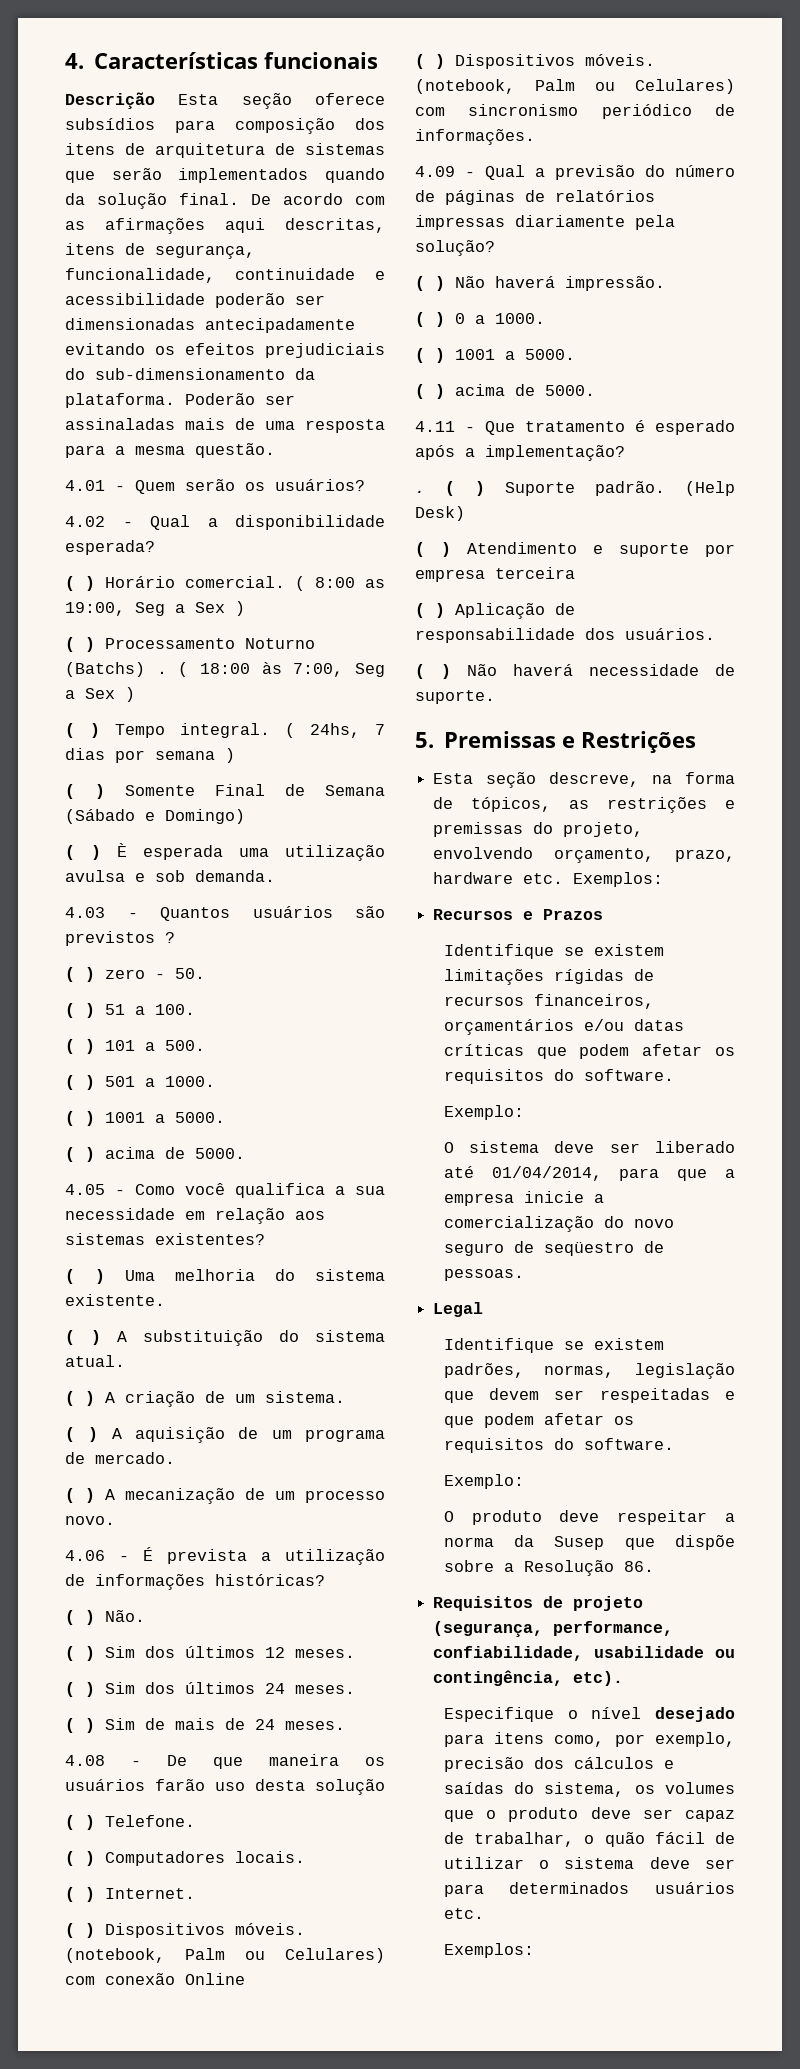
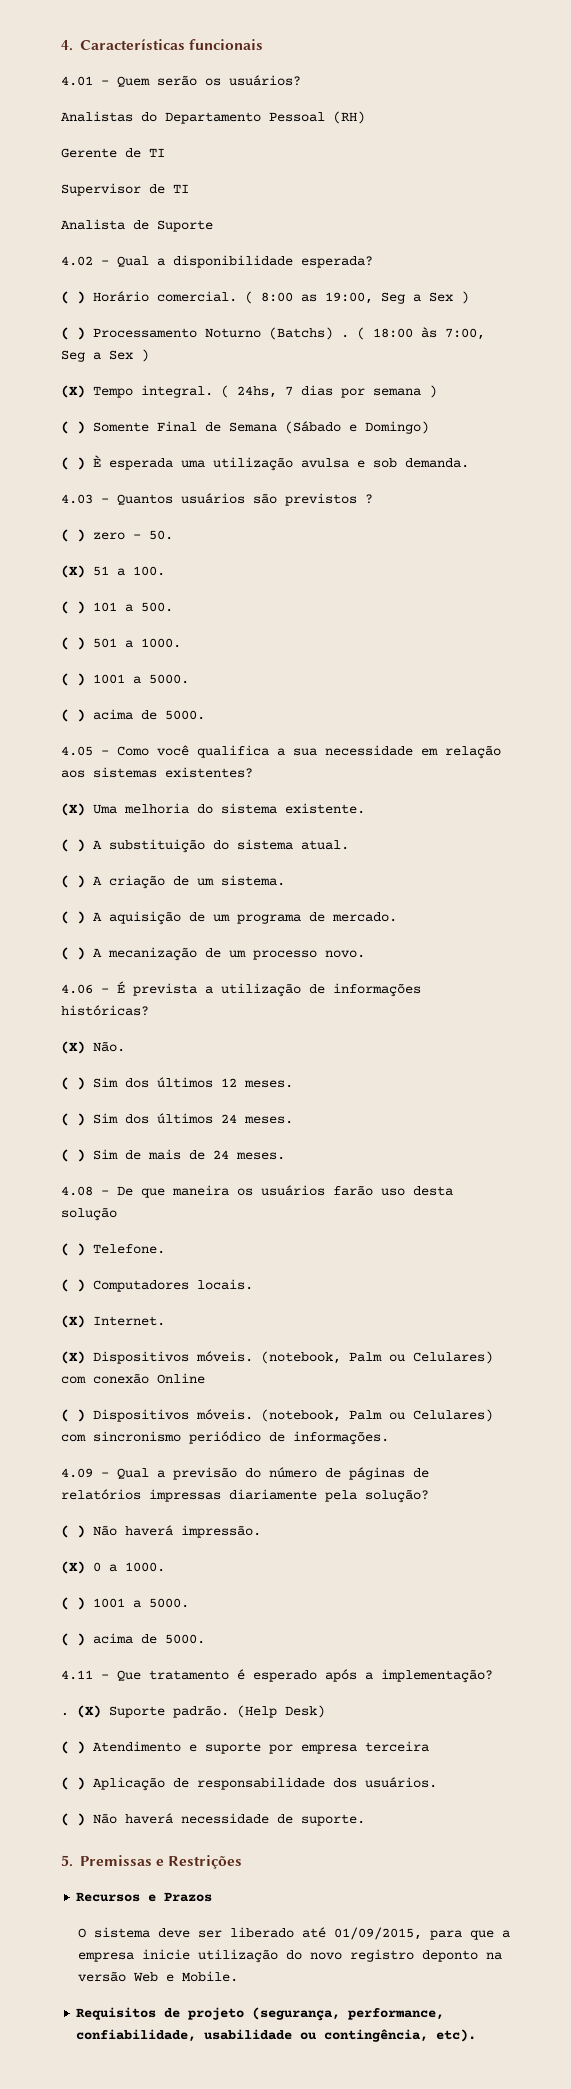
[65,92,385,109] [65,118,385,134] [65,143,385,158] [65,168,385,183] [65,193,385,209] [65,218,385,234] [65,243,255,259] [65,268,385,283] [65,293,325,308] [65,318,355,333] [65,343,385,358] [65,368,315,380] [65,393,295,408] [65,418,385,433] [65,443,275,458] // Descrição Esta seção oferece subsídios para composição dos itens de arquitetura de sistemas que serão implementados quando da solução final. De acordo com as afirmações aqui descritas, itens de segurança, funcionalidade, continuidade e acessibilidade poderão ser dimensionadas antecipadamente evitando os efeitos prejudiciais do sub-dimensionamento da plataforma. Poderão ser assinaladas mais de uma resposta para a mesma questão. -> (264, 44) none
(365, 485) none -> [61,111,365,124] [61,148,165,158] [61,183,189,196] [61,219,213,232] // Analistas do Departamento Pessoal (RH) // Gerente de TI // Supervisor de TI // Analista de Suporte
[65,723,100,738] ( ) -> [61,385,85,398] (X)
[65,1003,95,1018] ( ) -> [61,565,85,578] (X)
[65,1269,105,1284] ( ) -> [61,803,85,816] (X)
[65,1610,95,1625] ( ) -> [61,1041,85,1054] (X)
[65,1887,95,1902] ( ) -> [61,1315,85,1328] (X)
[65,1923,95,1938] ( ) -> [61,1351,85,1364] (X)
[415,312,445,327] ( ) -> [61,1561,85,1574] (X)
[445,481,485,496] ( ) -> [77,1705,101,1718] (X)
[433,772,735,788] [433,797,735,813] [433,822,644,837] [433,847,735,863] [433,872,664,887] [433,909,604,920] [443,944,664,959] [443,969,654,985] [443,994,654,1009] [443,1019,684,1035] [443,1044,735,1059] [443,1069,674,1084] [443,1105,524,1120] Esta seção descreve, na forma de tópicos, as restrições e premissas do projeto, envolvendo orçamento, prazo, hardware etc. Exemplos: // Recursos e Prazos // Identifique se existem limitações rígidas de recursos financeiros, orçamentários e/ou datas críticas que podem afetar os requisitos do software. // Exemplo: -> [76,1892,213,1902] Recursos e Prazos
[491,1166,602,1181] 01/04/2014, -> [334,1927,423,1940] 01/09/2015,
[593,1194,604,1203] [443,1216,674,1232] [443,1241,664,1256] [443,1269,524,1281] [433,1302,484,1317] [443,1338,664,1353] [443,1363,735,1379] [443,1388,735,1403] [443,1413,634,1428] [443,1438,674,1453] [443,1474,524,1489] [443,1510,735,1525] [443,1535,735,1550] [443,1560,654,1576] a comercialização do novo seguro de seqüestro de pessoas. // Legal // Identifique se existem padrões, normas, legislação que devem ser respeitadas e que podem afetar os requisitos do software. // Exemplo: // O produto deve respeitar a norma da Susep que dispõe sobre a Resolução 86. -> [198,1949,503,1963] [78,1971,239,1982] utilização do novo registro deponto na versão Web e Mobile.
[443,1707,735,1722] [443,1732,735,1747] [443,1757,674,1772] [443,1782,735,1797] [443,1807,735,1822] [443,1832,735,1847] [443,1857,735,1869] [443,1882,735,1897] [443,1908,484,1919] [443,1943,534,1958] // Especifique o nível desejado para itens como, por exemplo, precisão dos cálculos e saídas do sistema, os volumes que o produto deve ser capaz de trabalhar, o quão fácil de utilizar o sistema deve ser para determinados usuários etc. // Exemplos: -> (477, 2035) none

